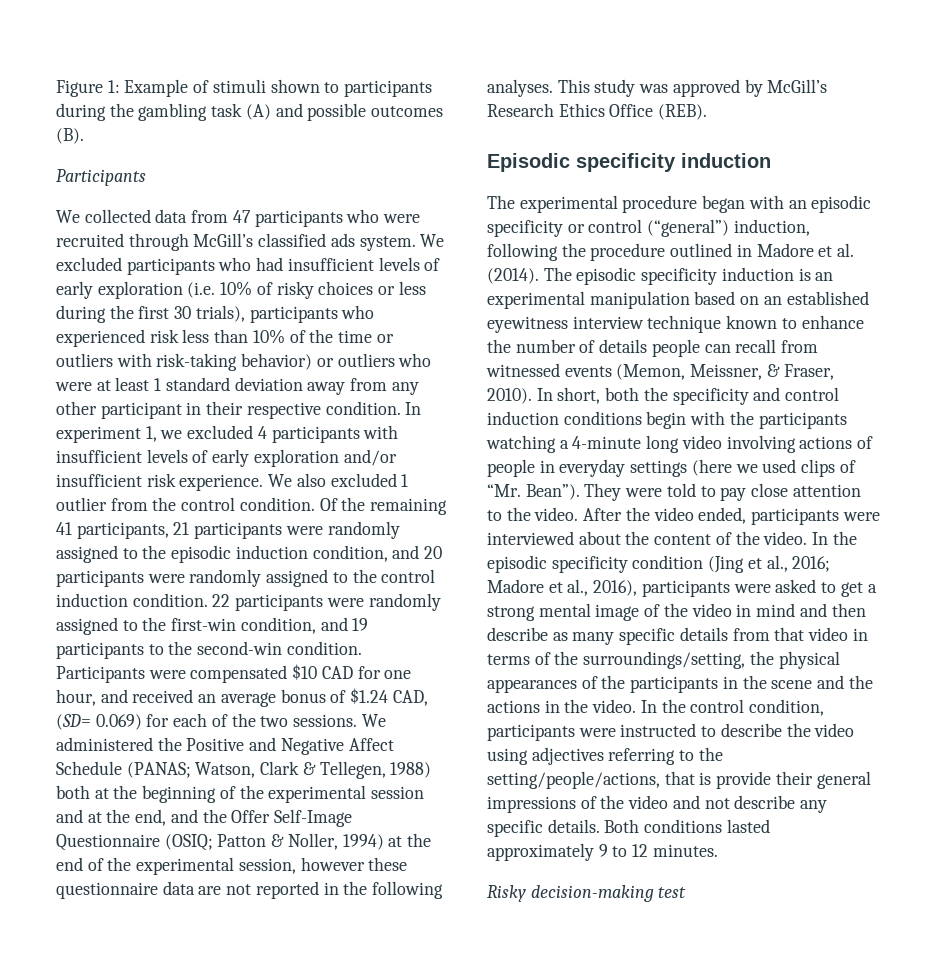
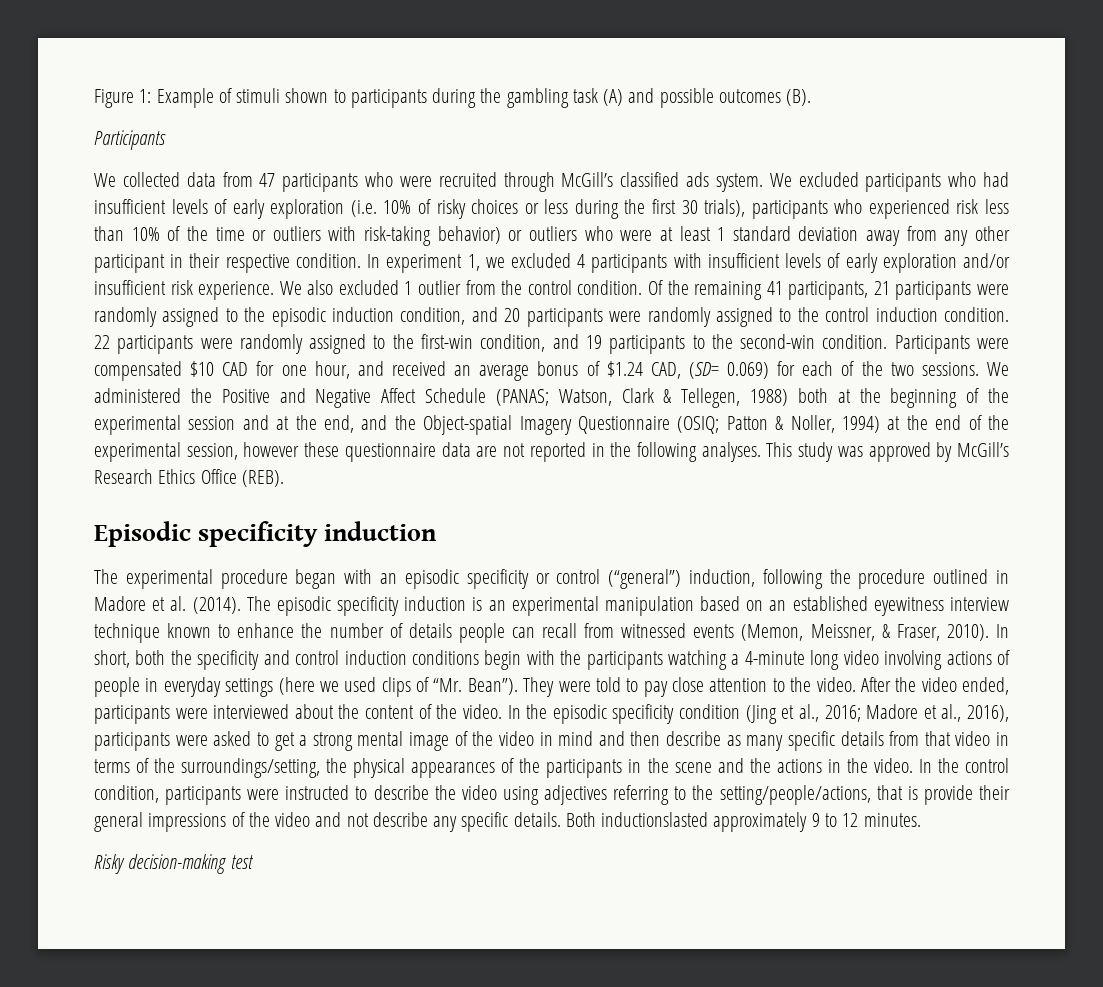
[231,809,353,827] Offer Self-Image -> [423,415,572,435] Object-spatial Imagery
[644,819,770,833] conditions lasted -> [601,812,709,827] inductionslasted

